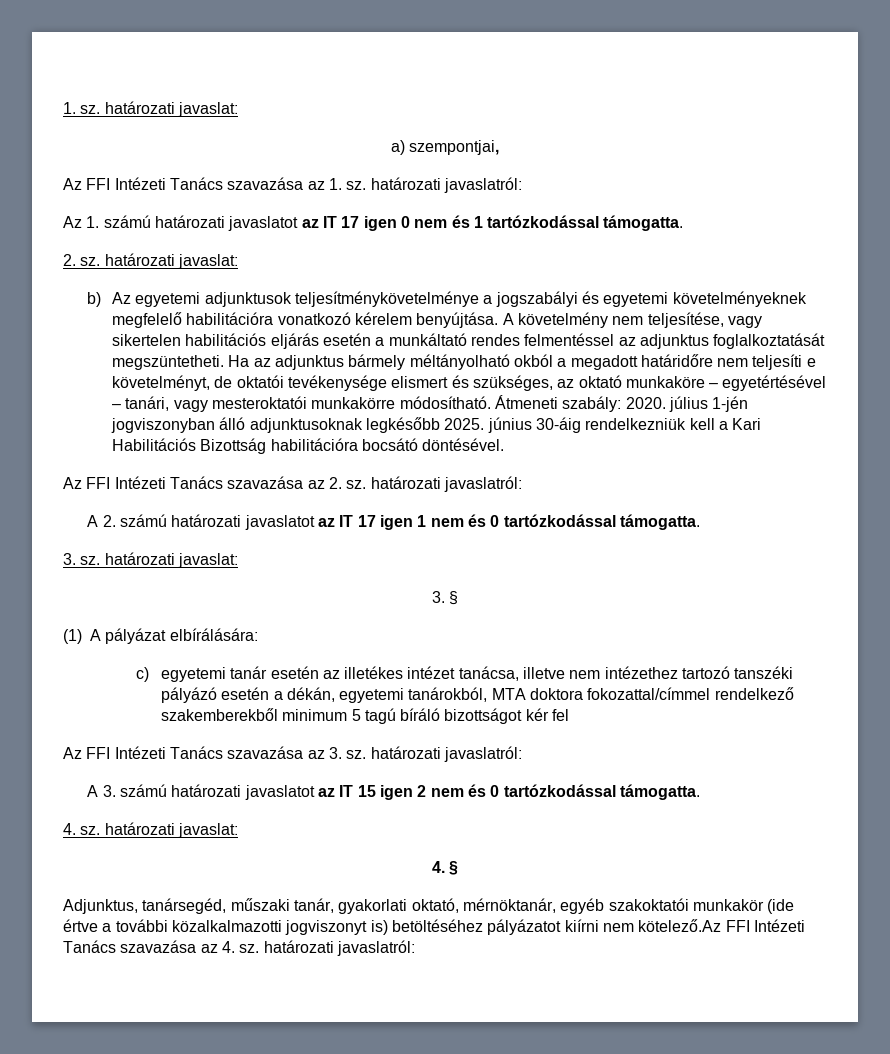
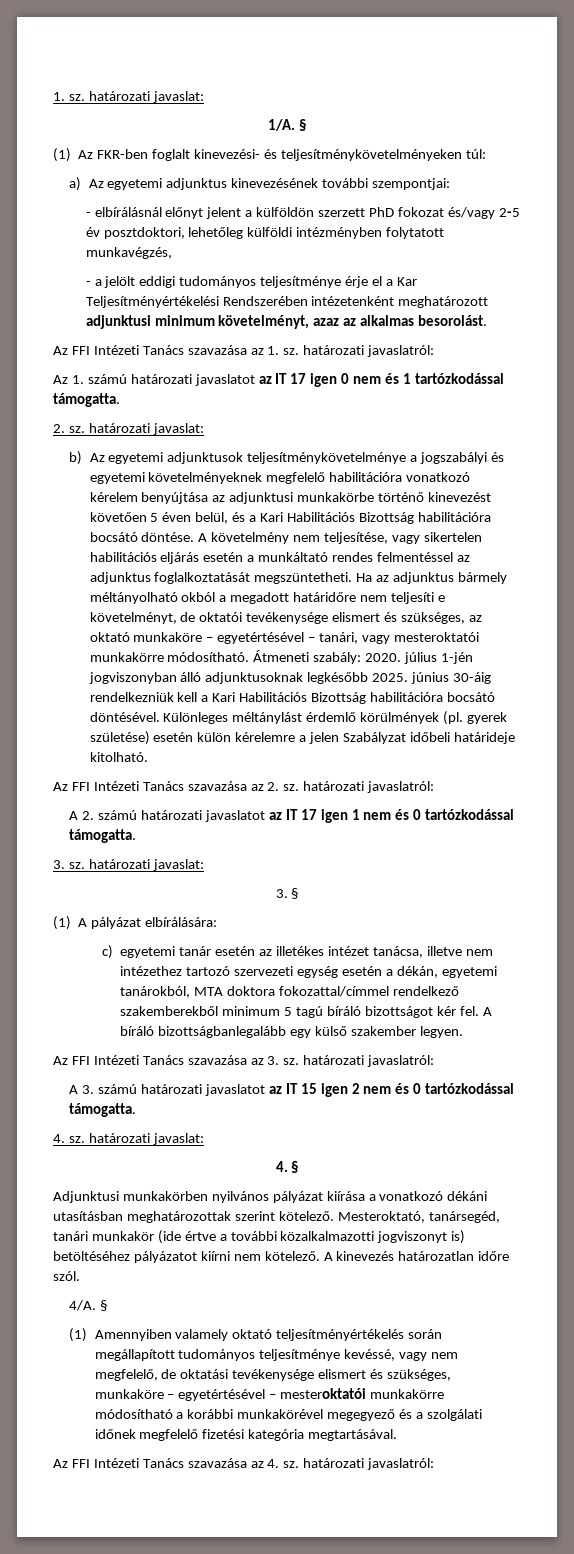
[390,140,500,155] a) szempontjai, -> [268,119,306,131] [53,148,486,162] [69,177,451,191] [85,207,520,219] [85,227,445,239] [85,247,172,259] [85,276,417,288] [85,296,489,308] [85,315,488,329] 1/A. § // (1) Az FKR-ben foglalt kinevezési- és teljesítménykövetelményeken túl: // a) Az egyetemi adjunktus kinevezésének további szempontjai: // - elbírálásnál előnyt jelent a külföldön szerzett PhD fokozat és/vagy 2-5 év posztdoktori, lehetőleg külföldi intézményben folytatott munkavégzés, // - a jelölt eddigi tudományos teljesítménye érje el a Kar Teljesítményértékelési Rendszerében intézetenként meghatározott adjunktusi minimum követelményt, azaz az alkalmas besorolást.
[416,312,499,328] benyújtása. -> [141,492,492,504] [89,512,491,524] [89,532,195,542] benyújtása az adjunktusi munkakörbe történő kinevezést követően 5 éven belül, és a Kari Habilitációs Bizottság habilitációra bocsátó döntése.
(505, 444) none -> [163,711,508,725] [89,731,515,745] [89,752,148,762] Különleges méltánylást érdemlő körülmények (pl. gyerek születése) esetén külön kérelemre a jelen Szabályzat időbeli határideje kitolható.
[734,666,794,679] [160,687,217,703] tanszéki pályázó -> [234,966,338,978] szervezeti egység
[552,709,570,721] fel -> [459,1006,492,1016] [120,1026,463,1038] fel. A bíráló bizottságbanlegalább egy külső szakember legyen.
[63,898,689,914] Adjunktus, tanársegéd, műszaki tanár, gyakorlati oktató, mérnöktanár, egyéb szakoktatói -> [53,1191,488,1203] [53,1211,500,1223] [53,1231,88,1241] Adjunktusi munkakörben nyilvános pályázat kiírása a vonatkozó dékáni utasításban meghatározottak szerint kötelező. Mesteroktató, tanársegéd, tanári
[638,919,722,932] kötelező.Az -> [264,1251,510,1261] [53,1271,80,1281] [69,1300,108,1311] [69,1328,443,1342] [94,1349,459,1361] [94,1369,452,1381] [94,1388,445,1401] [94,1409,482,1421] [94,1429,398,1441] [53,1459,68,1468] kötelező. A kinevezés határozatlan időre szól. // 4/A. § // (1) Amennyiben valamely oktató teljesítményértékelés során megállapított tudományos teljesítménye kevéssé, vagy nem megfelelő, de oktatási tevékenysége elismert és szükséges, munkaköre – egyetértésével – mesteroktatói munkakörre módosítható a korábbi munkakörével megegyező és a szolgálati időnek megfelelő fizetési kategória megtartásával. // Az

